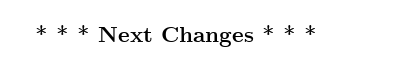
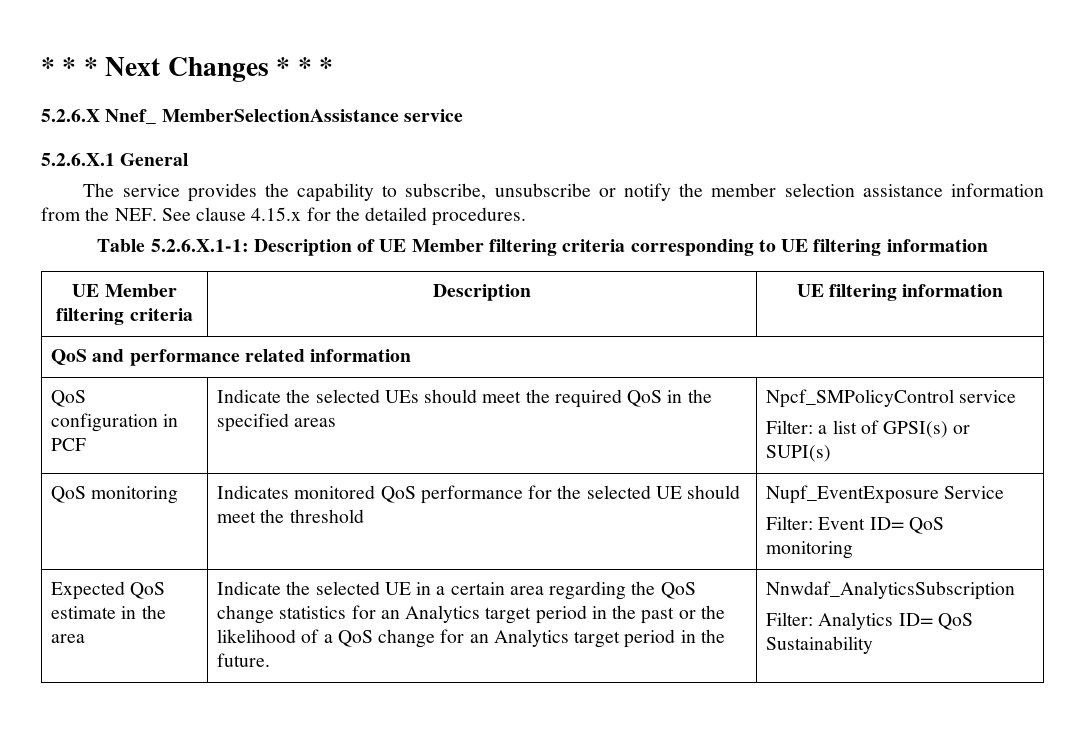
(317, 33) none -> [41,109,463,124] [41,153,189,166] [83,183,1044,202] [41,207,527,226] [97,239,988,256] [72,284,177,297] [56,308,193,325] [433,284,531,301] [796,284,1004,301] [51,349,412,366] [51,390,87,407] [51,413,179,432] [51,438,87,451] [217,389,712,408] [217,413,337,432] [766,389,1017,408] [766,420,971,438] [766,445,832,462] [51,486,179,504] [217,485,741,504] [217,509,364,523] [766,485,1005,504] [766,516,944,534] [766,541,854,559] [51,581,166,600] [51,605,166,619] [51,634,86,643] [217,581,696,600] [217,605,725,624] [217,629,725,648] [217,653,271,667] [766,581,1016,600] [766,612,973,630] [766,636,874,654] // 5.2.6.X Nnef_ MemberSelectionAssistance service // 5.2.6.X.1 General // The service provides the capability to subscribe, unsubscribe or notify the member selection assistance information from the NEF. See clause 4.15.x for the detailed procedures. // Table 5.2.6.X.1-1: Description of UE Member filtering criteria corresponding to UE filtering information // UE Member filtering criteria | Description | UE filtering information // QoS and performance related information // QoS configuration in PCF | Indicate the selected UEs should meet the required QoS in the specified areas | Npcf_SMPolicyControl service // Filter: a list of GPSI(s) or SUPI(s) // QoS monitoring | Indicates monitored QoS performance for the selected UE should meet the threshold | Nupf_EventExposure Service // Filter: Event ID= QoS monitoring // Expected QoS estimate in the area | Indicate the selected UE in a certain area regarding the QoS change statistics for an Analytics target period in the past or the likelihood of a QoS change for an Analytics target period in the future. | Nnwdaf_AnalyticsSubscription // Filter: Analytics ID= QoS Sustainability

